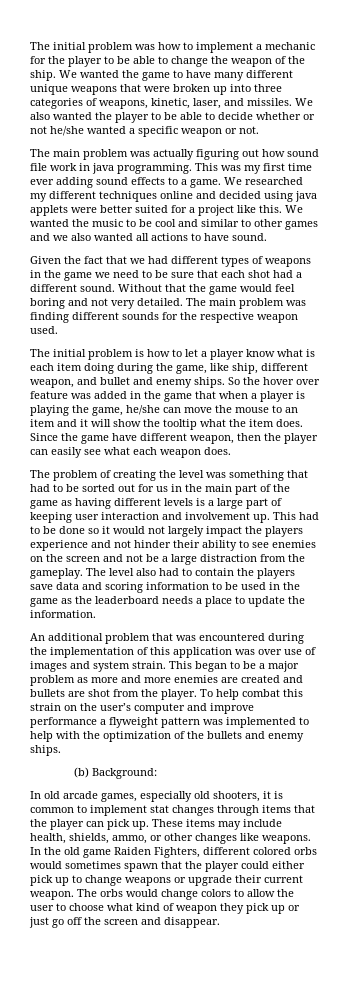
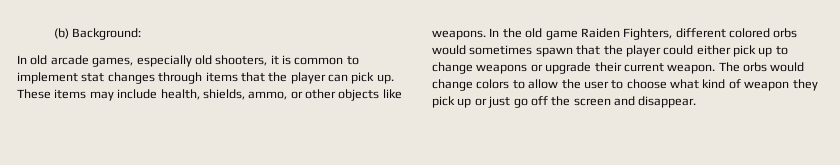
[30,42,315,53] [30,56,305,67] [30,70,293,81] [30,84,282,95] [30,98,313,109] [30,112,315,123] [30,126,259,137] [30,149,319,160] [30,163,312,174] [30,177,303,188] [30,191,317,202] [30,205,303,216] [30,219,318,230] [30,233,267,241] [30,256,311,267] [30,270,302,281] [30,284,295,295] [30,298,306,309] [30,312,298,323] [30,326,58,334] [30,349,315,360] [30,363,308,374] [30,377,320,388] [30,391,305,402] [30,405,298,416] [30,419,303,430] [30,433,318,444] [30,447,231,458] [30,470,308,481] [30,484,290,495] [30,498,282,509] [30,512,319,523] [30,526,303,537] [30,540,316,551] [30,554,305,565] [30,568,295,579] [30,582,300,593] [30,596,305,607] [30,610,96,618] [30,633,304,644] [30,647,316,658] [30,661,299,672] [30,675,303,686] [30,689,303,700] [30,703,254,714] [30,717,309,728] [30,731,304,742] [30,745,61,756] The initial problem was how to implement a mechanic for the player to be able to change the weapon of the ship. We wanted the game to have many different unique weapons that were broken up into three categories of weapons, kinetic, laser, and missiles. We also wanted the player to be able to decide whether or not he/she wanted a specific weapon or not. // The main problem was actually figuring out how sound file work in java programming. This was my first time ever adding sound effects to a game. We researched my different techniques online and decided using java applets were better suited for a project like this. We wanted the music to be cool and similar to other games and we also wanted all actions to have sound. // Given the fact that we had different types of weapons in the game we need to be sure that each shot had a different sound. Without that the game would feel boring and not very detailed. The main problem was finding different sounds for the respective weapon used. // The initial problem is how to let a player know what is each item doing during the game, like ship, different weapon, and bullet and enemy ships. So the hover over feature was added in the game that when a player is playing the game, he/she can move the mouse to an item and it will show the tooltip what the item does. Since the game have different weapon, then the player can easily see what each weapon does. // The problem of creating the level was something that had to be sorted out for us in the main part of the game as having different levels is a large part of keeping user interaction and involvement up. This had to be done so it would not largely impact the players experience and not hinder their ability to see enemies on the screen and not be a large distraction from the gameplay. The level also had to contain the players save data and scoring information to be used in the game as the leaderboard needs a place to update the information. // An additional problem that was encountered during the implementation of this application was over use of images and system strain. This began to be a major problem as more and more enemies are created and bullets are shot from the player. To help combat this strain on the user’s computer and improve performance a flyweight pattern was implemented to help with the optimization of the bullets and enemy ships. // -> (53, 33) none
[195,833,237,844] changes -> [338,89,380,101] objects

